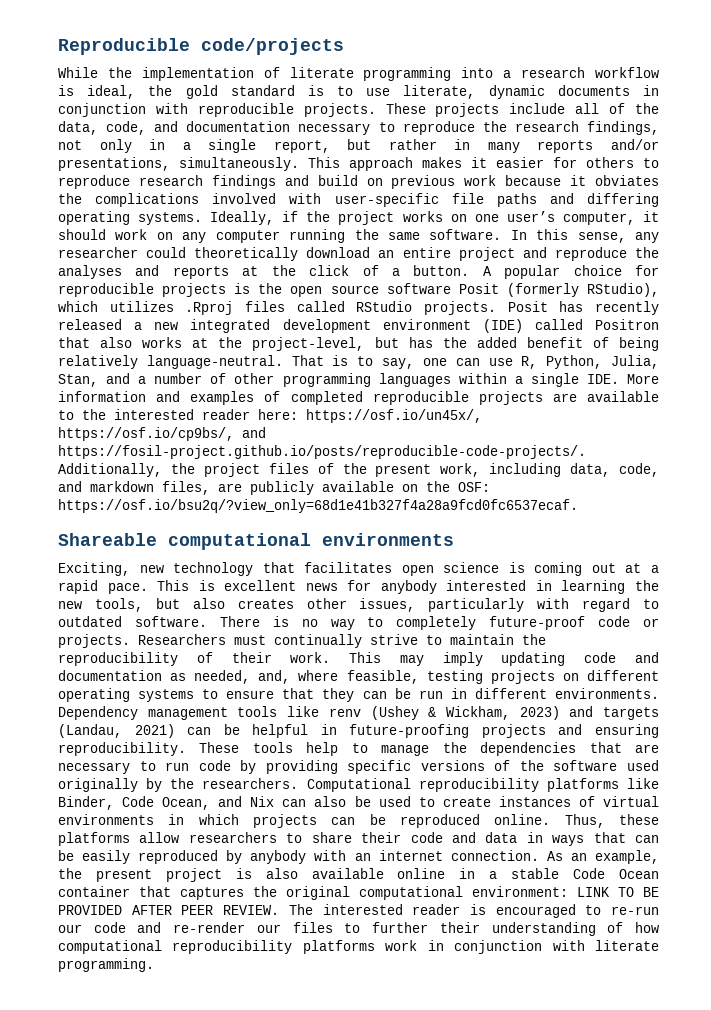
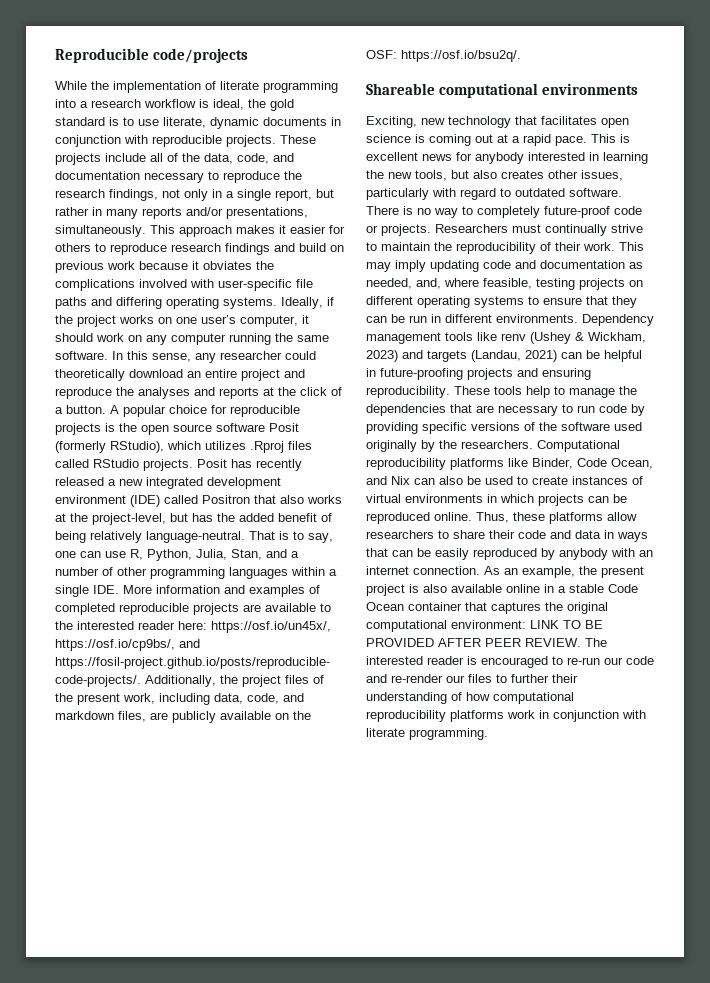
[58,499,578,513] https://osf.io/bsu2q/?view_only=68d1e41b327f4a28a9fcd0fc6537ecaf. -> [401,50,521,62] https://osf.io/bsu2q/.

